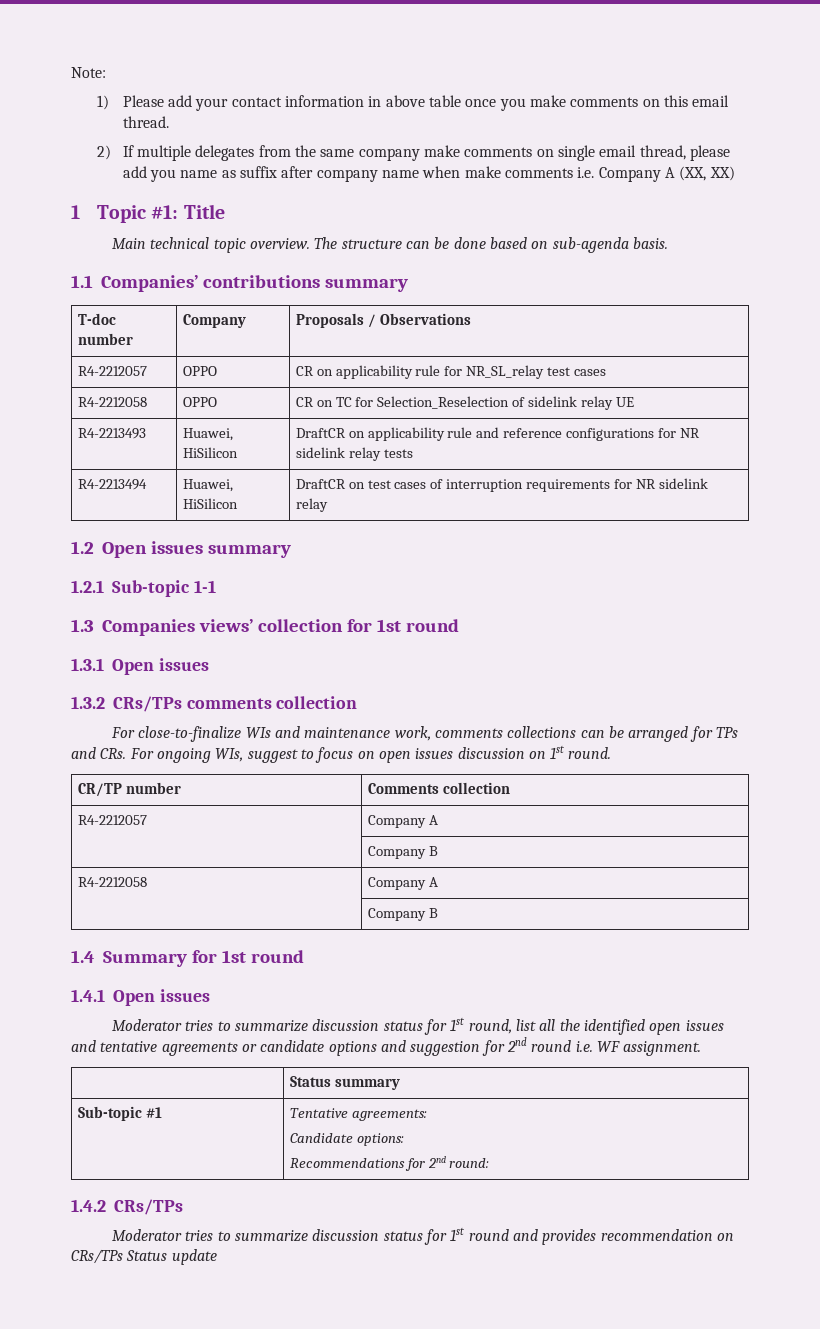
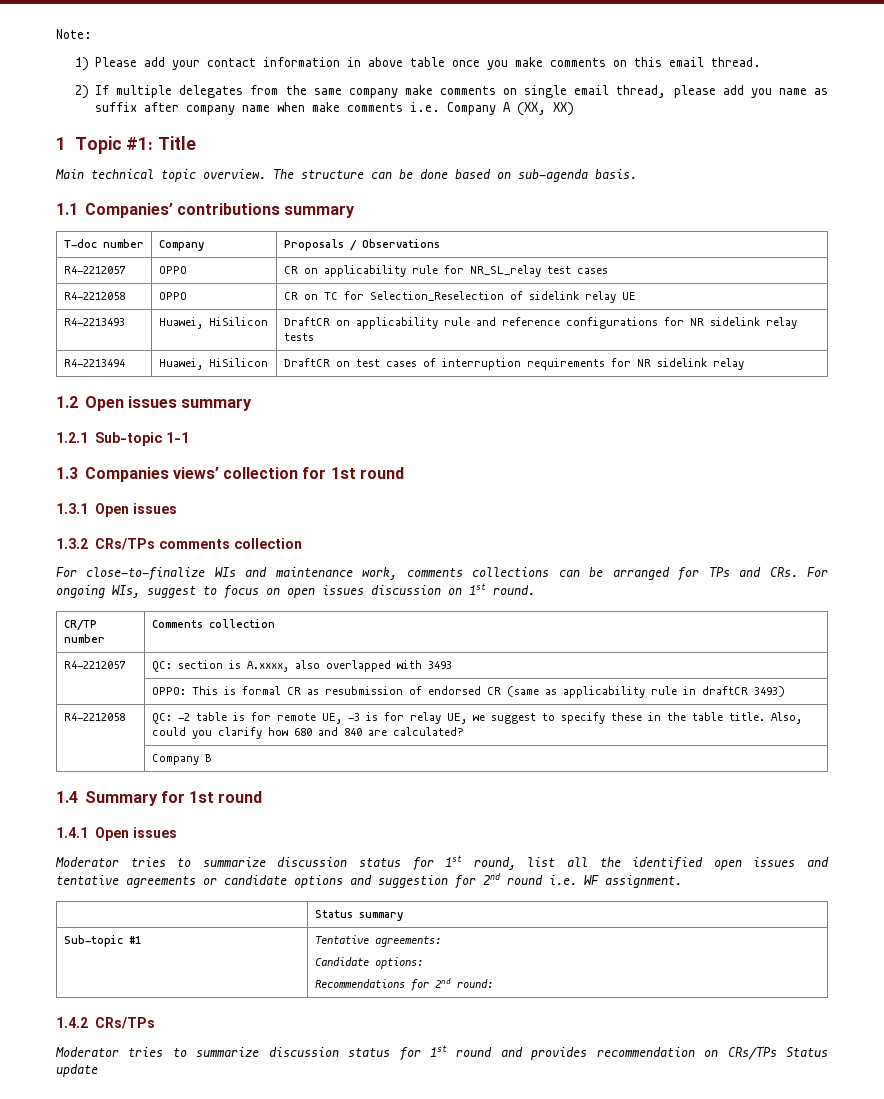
[367,815,438,828] [367,846,438,859] [77,877,147,887] [367,877,438,890] Company A // | Company B // R4-2212058 | Company A -> [151,660,452,672] [151,686,785,698] [63,713,125,721] [151,712,802,724] [151,727,464,739] QC: section is A.xxxx, also overlapped with 3493 // | OPPO: This is formal CR as resubmission of endorsed CR (same as applicability rule in draftCR 3493) // R4-2212058 | QC: -2 table is for remote UE, -3 is for relay UE, we suggest to specify these in the table title. Also, could you clarify how 680 and 840 are calculated?

